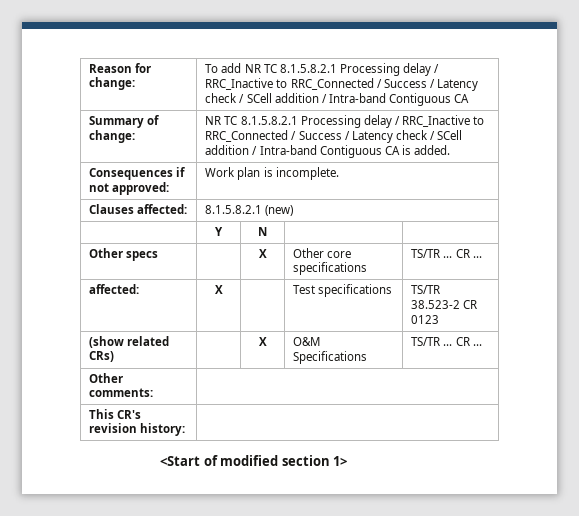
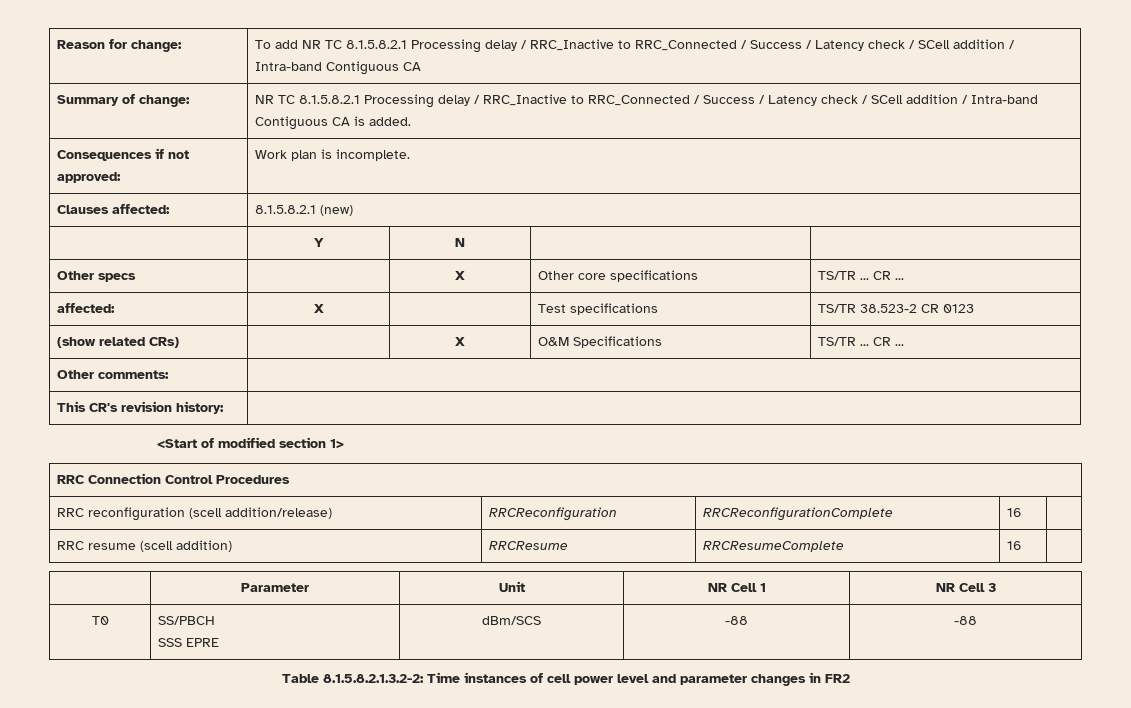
(348, 461) none -> [57,473,291,484] [57,507,333,521] [489,507,618,521] [703,507,894,521] [1007,508,1022,517] [57,540,233,552] [489,541,569,550] [703,541,845,552] [1007,541,1022,550] [241,583,309,592] [498,581,525,592] [707,583,766,592] [935,583,996,592] [91,616,109,625] [158,616,216,625] [158,638,220,647] [482,616,541,625] [725,616,748,625] [954,616,977,625] [281,672,850,686] // RRC Connection Control Procedures // RRC reconfiguration (scell addition/release) | RRCReconfiguration | RRCReconfigurationComplete | 16 | // RRC resume (scell addition) | RRCResume | RRCResumeComplete | 16 | // | Parameter | Unit | NR Cell 1 | NR Cell 3 // T0 | SS/PBCH // SSS EPRE | dBm/SCS | -88 | -88 // Table 8.1.5.8.2.1.3.2-2: Time instances of cell power level and parameter changes in FR2

